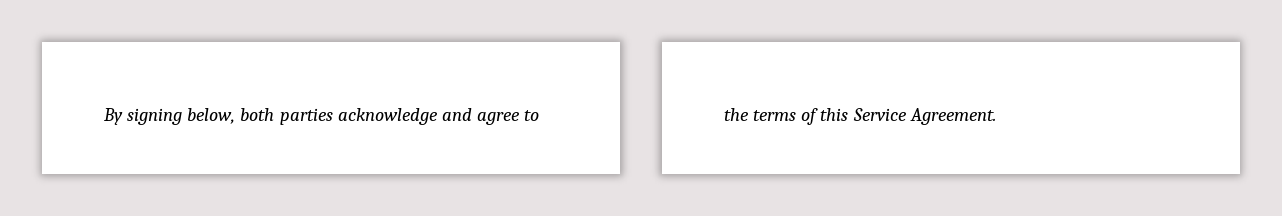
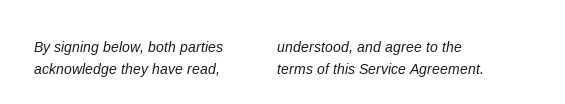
(438, 116) none -> [121,63,220,77] [277,41,353,54] they have read, understood,

